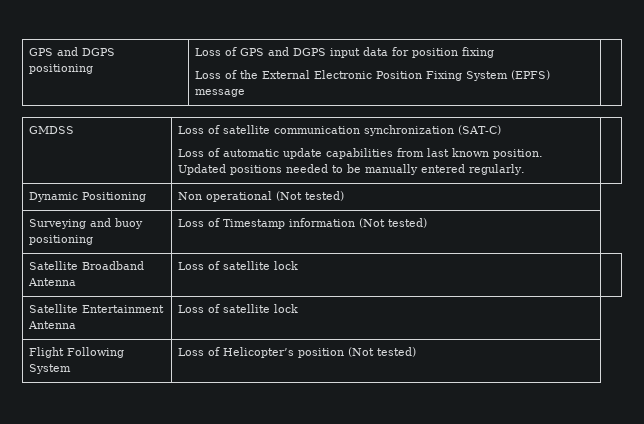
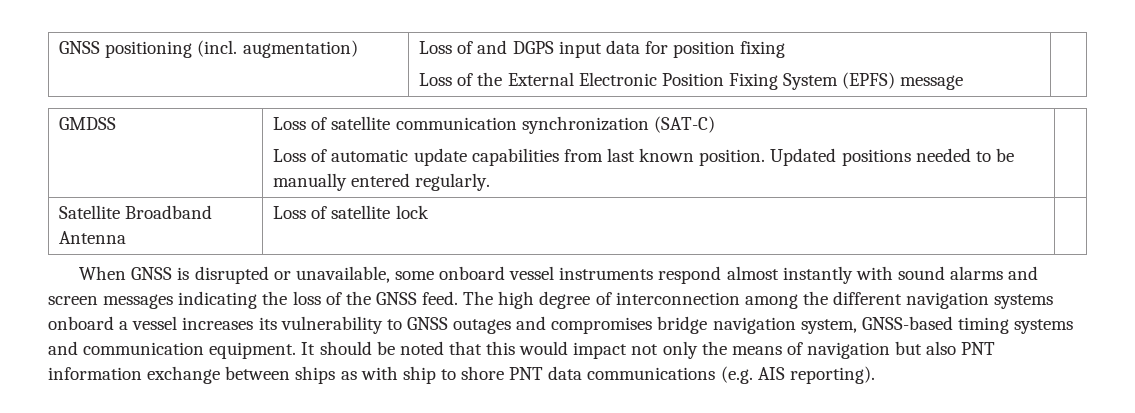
[29,47,116,56] [29,64,94,74] [195,47,265,56] GPS and DGPS positioning | Loss of GPS -> [59,40,358,58] [419,41,474,54] GNSS positioning (incl. augmentation) | Loss of
[29,192,147,202] [178,191,345,202] [29,218,144,229] [29,235,94,245] [178,218,428,229] // Dynamic Positioning | Non operational (Not tested) // Surveying and buoy positioning | Loss of Timestamp information (Not tested) -> (491, 182) none
[29,304,165,313] [28,321,77,329] [178,304,299,313] [29,347,125,358] [29,364,72,374] [178,347,417,358] // Satellite Entertainment Antenna | Loss of satellite lock // Flight Following System | Loss of Helicopter’s position (Not tested) -> [79,266,1039,284] [48,291,1054,309] [48,316,1074,334] [48,341,996,359] [48,366,875,384] // When GNSS is disrupted or unavailable, some onboard vessel instruments respond almost instantly with sound alarms and screen messages indicating the loss of the GNSS feed. The high degree of interconnection among the different navigation systems onboard a vessel increases its vulnerability to GNSS outages and compromises bridge navigation system, GNSS-based timing systems and communication equipment. It should be noted that this would impact not only the means of navigation but also PNT information exchange between ships as with ship to shore PNT data communications (e.g. AIS reporting).

